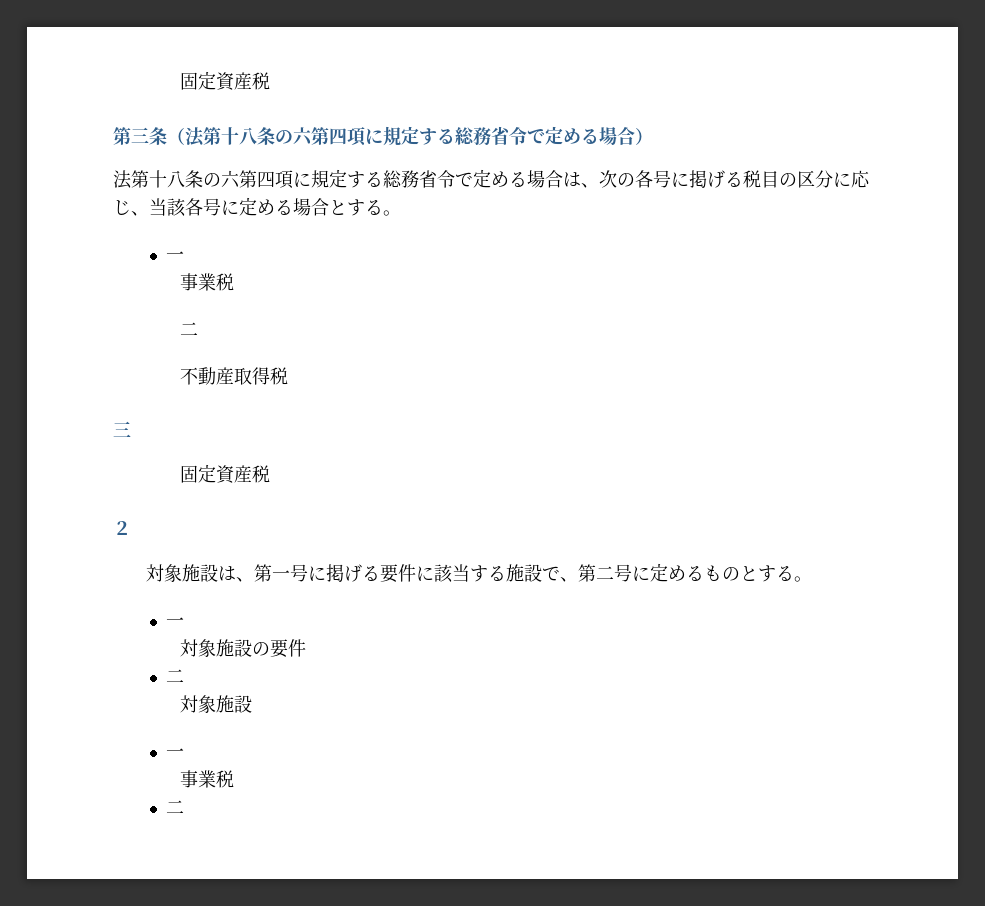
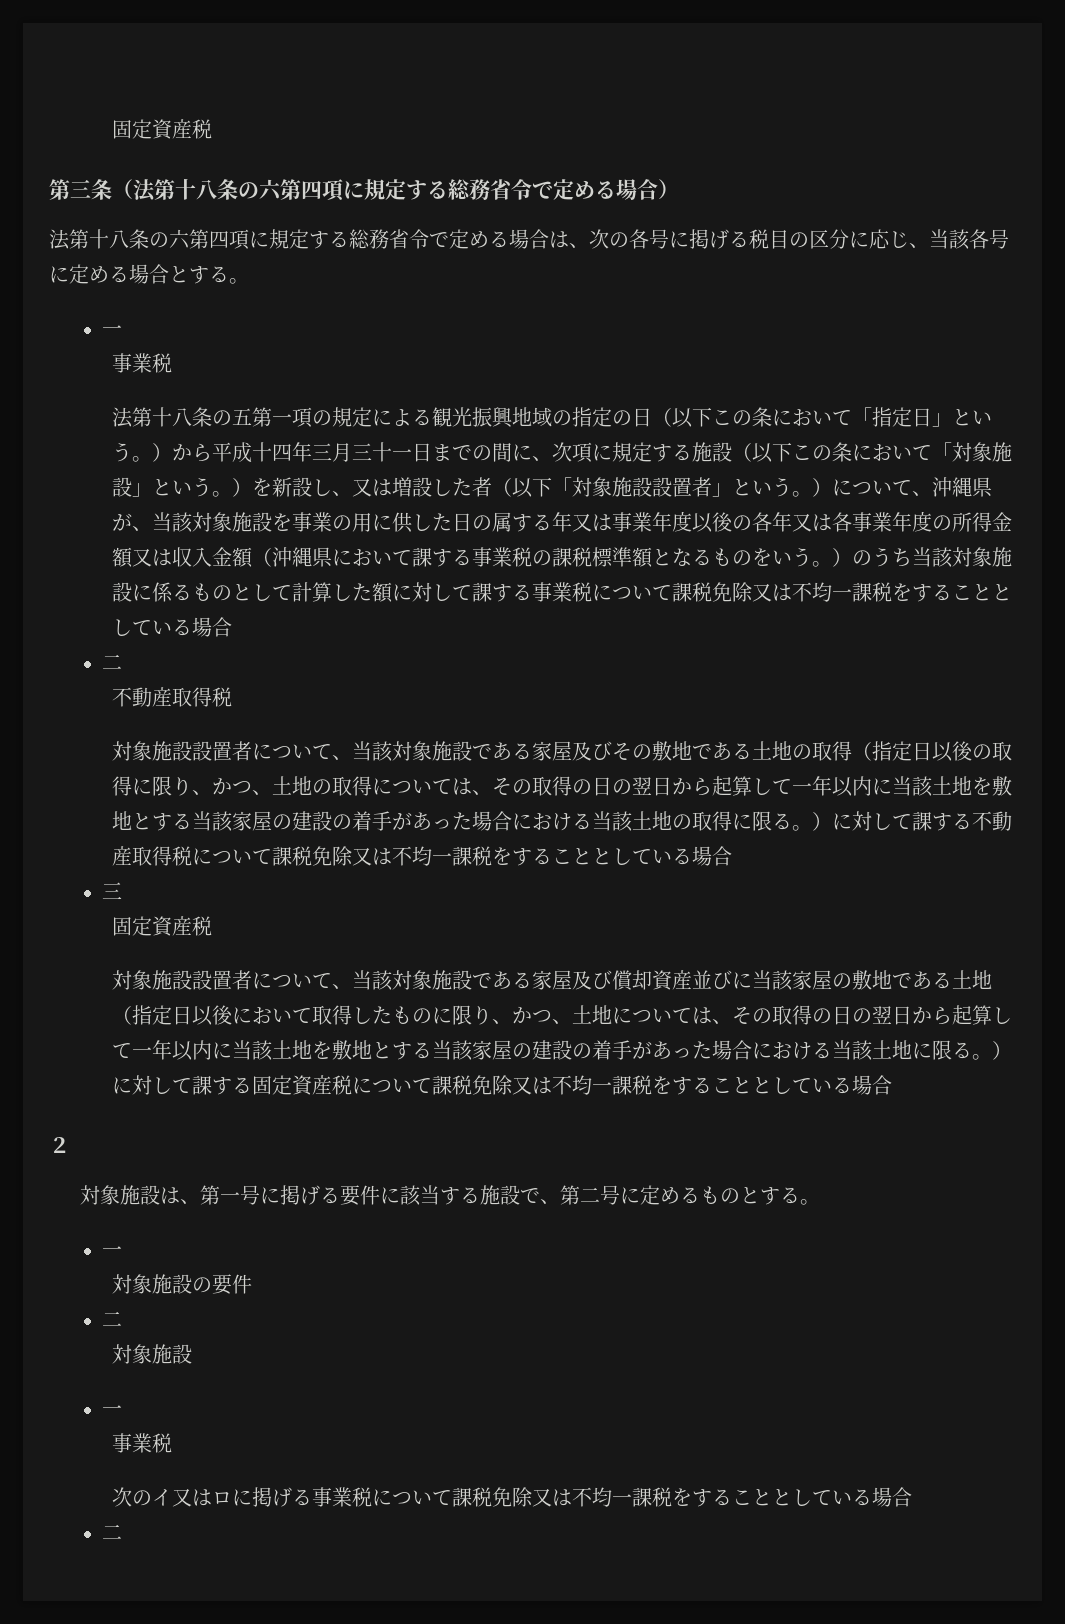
[179,322,198,336] [179,367,288,385] [113,421,131,437] [179,464,270,484] 二 // 不動産取得税 // 三 // 固定資産税 -> [111,407,992,428] [111,442,1012,463] [111,477,992,498] [111,511,1012,533] [111,547,1012,568] [111,582,1012,603] [111,617,232,637] [102,654,123,670] [111,687,232,707] [111,741,1012,762] [111,776,1012,797] [111,811,1012,832] [111,846,732,866] [102,882,123,899] [111,916,212,937] [111,970,992,991] [111,1005,1012,1026] [111,1040,1012,1061] [111,1075,892,1096] 法第十八条の五第一項の規定による観光振興地域の指定の日（以下この条において「指定日」という。）から平成十四年三月三十一日までの間に、次項に規定する施設（以下この条において「対象施設」という。）を新設し、又は増設した者（以下「対象施設設置者」という。）について、沖縄県が、当該対象施設を事業の用に供した日の属する年又は事業年度以後の各年又は各事業年度の所得金額又は収入金額（沖縄県において課する事業税の課税標準額となるものをいう。）のうち当該対象施設に係るものとして計算した額に対して課する事業税について課税免除又は不均一課税をすることとしている場合 // 二 // 不動産取得税 // 対象施設設置者について、当該対象施設である家屋及びその敷地である土地の取得（指定日以後の取得に限り、かつ、土地の取得については、その取得の日の翌日から起算して一年以内に当該土地を敷地とする当該家屋の建設の着手があった場合における当該土地の取得に限る。）に対して課する不動産取得税について課税免除又は不均一課税をすることとしている場合 // 三 // 固定資産税 // 対象施設設置者について、当該対象施設である家屋及び償却資産並びに当該家屋の敷地である土地（指定日以後において取得したものに限り、かつ、土地については、その取得の日の翌日から起算して一年以内に当該土地を敷地とする当該家屋の建設の着手があった場合における当該土地に限る。）に対して課する固定資産税について課税免除又は不均一課税をすることとしている場合
(234, 779) none -> [111,1487,912,1507] // 次のイ又はロに掲げる事業税について課税免除又は不均一課税をすることとしている場合

